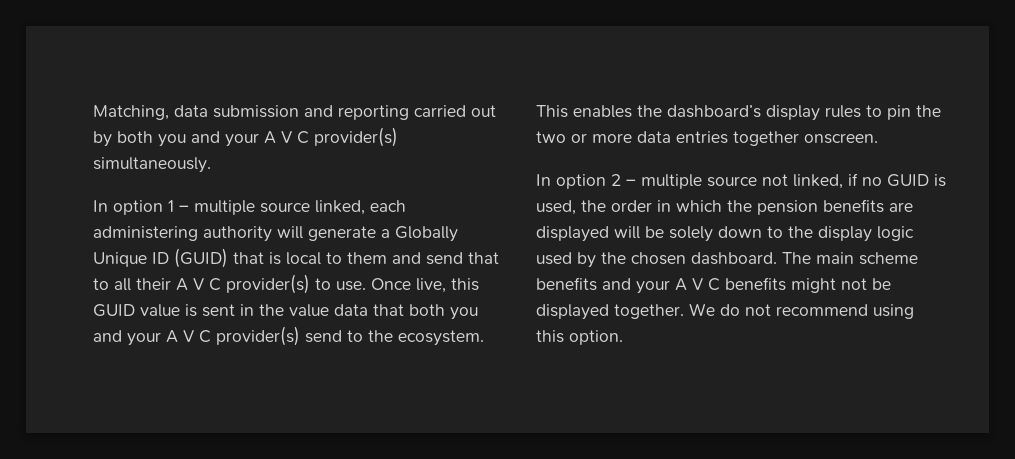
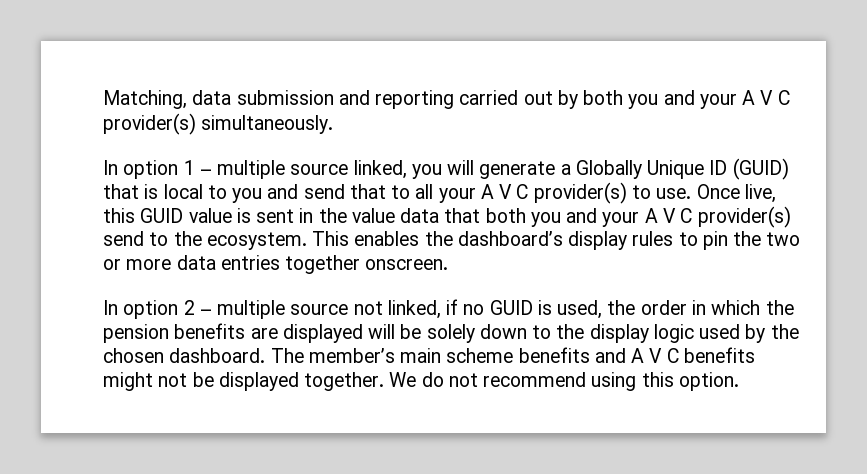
[370,200,406,212] [93,226,272,242] each administering authority -> [411,164,442,179] you
[347,252,387,264] them -> [232,188,263,203] you
[136,278,171,290] their -> [438,188,476,203] your
(811, 258) none -> [308,348,395,363] member’s
[636,280,670,294] your -> (626, 355) none

